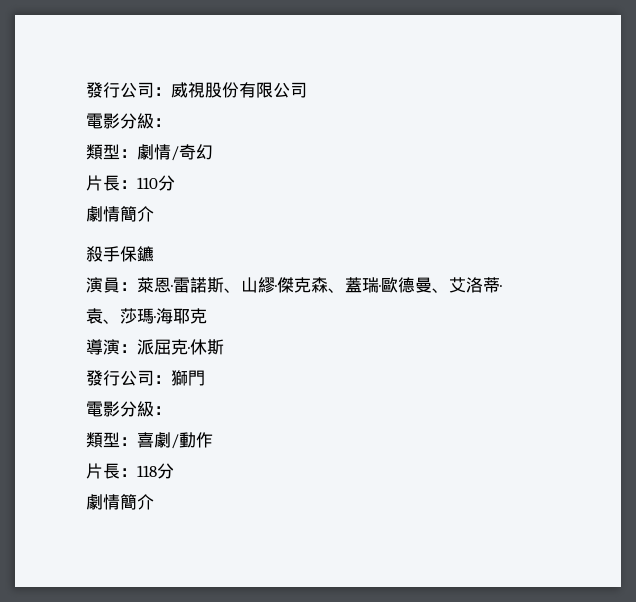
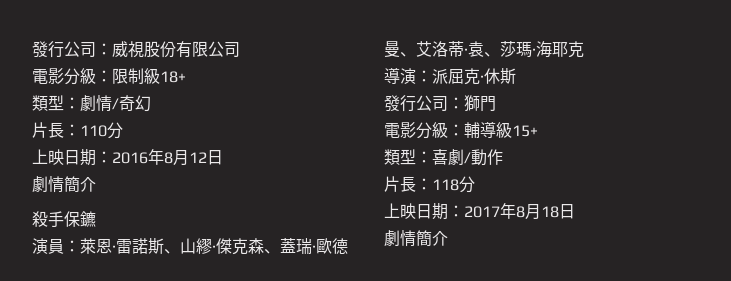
(171, 122) none -> [112,68,186,84] 限制級18+
(175, 183) none -> [32,149,223,166] // 上映日期：2016年8月12日
(171, 410) none -> [464,121,538,138] 輔導級15+
(174, 471) none -> [384,203,575,220] // 上映日期：2017年8月18日

